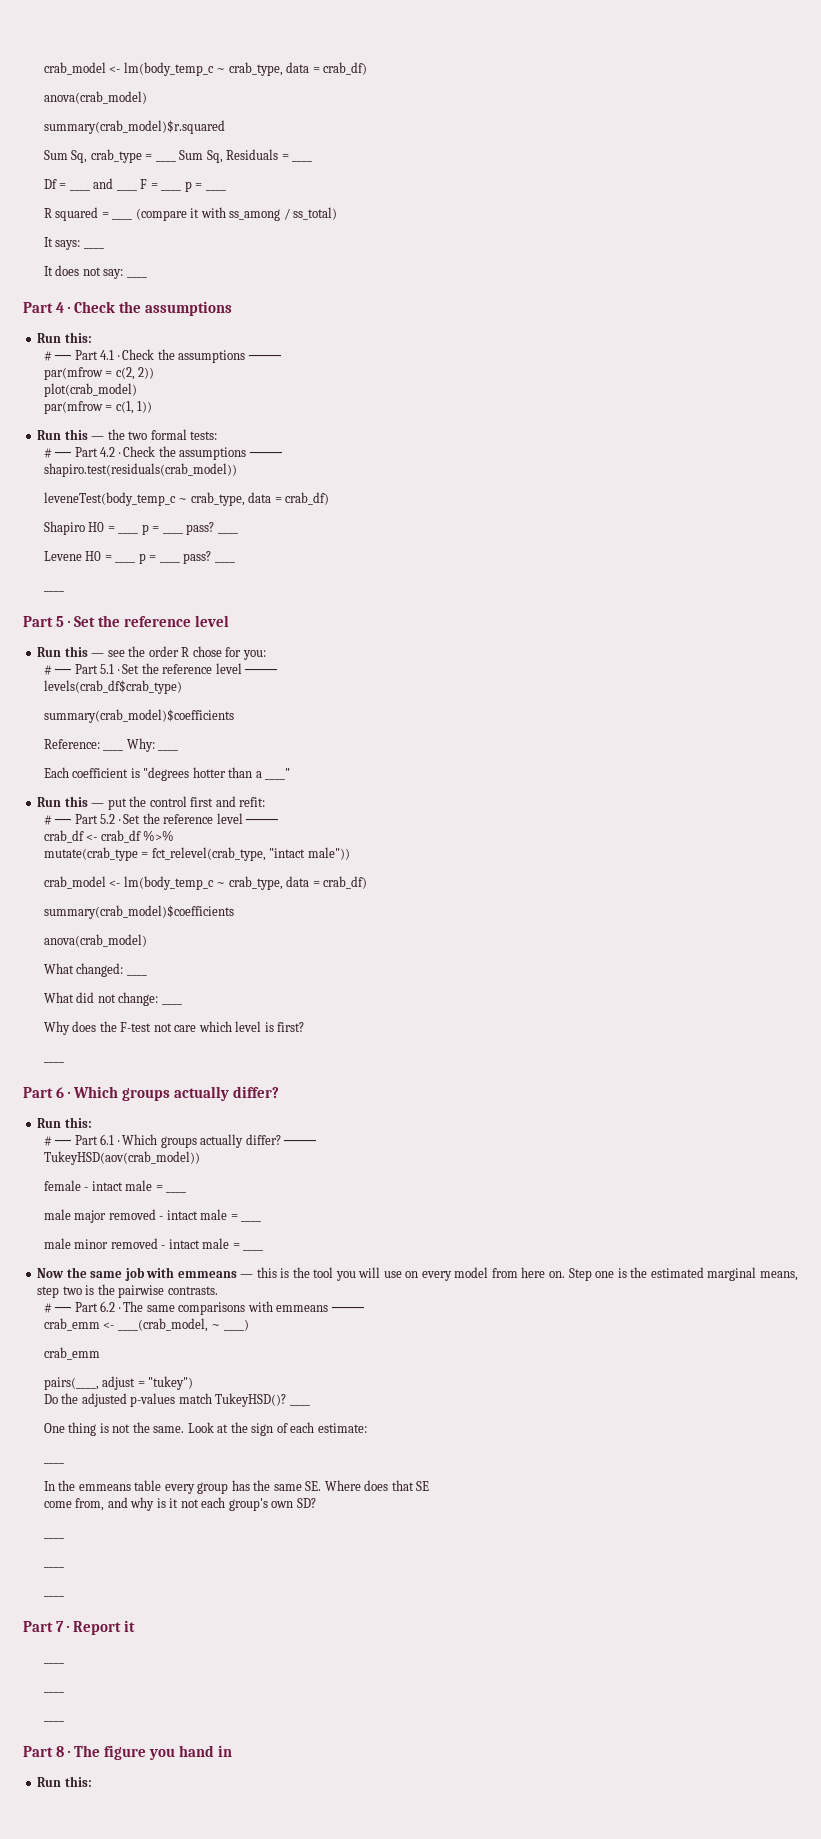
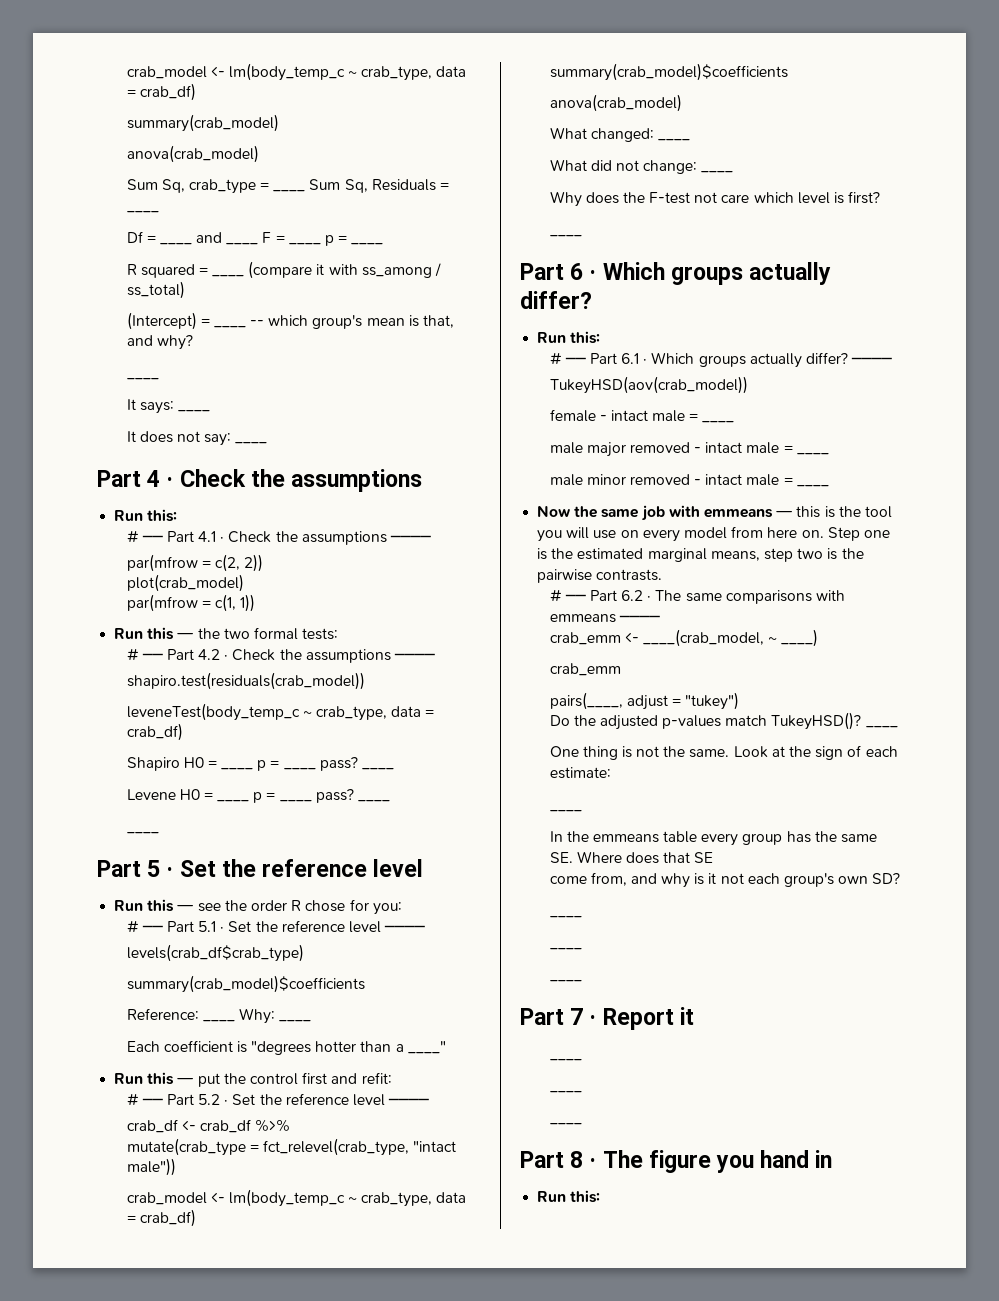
[43,62,368,76] [43,91,147,104] [43,120,225,134] crab_model <- lm(body_temp_c ~ crab_type, data = crab_df) // anova(crab_model) // summary(crab_model)$r.squared -> [126,63,467,81] [126,83,196,101] [126,114,279,132] [126,145,259,163] crab_model <- lm(body_temp_c ~ crab_type, data = crab_df) // summary(crab_model) // anova(crab_model)
(338, 213) none -> [126,312,210,330] [213,326,246,328] [250,315,455,329] [126,335,193,350] [126,378,159,380] // (Intercept) = ____ -- which group's mean is that, and why? // ____

